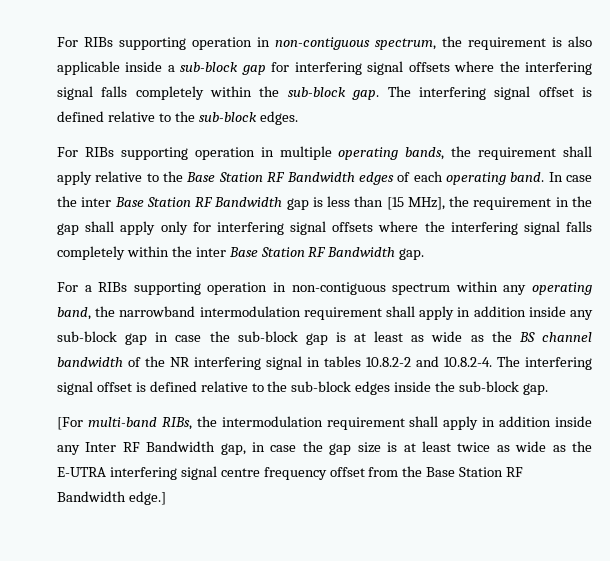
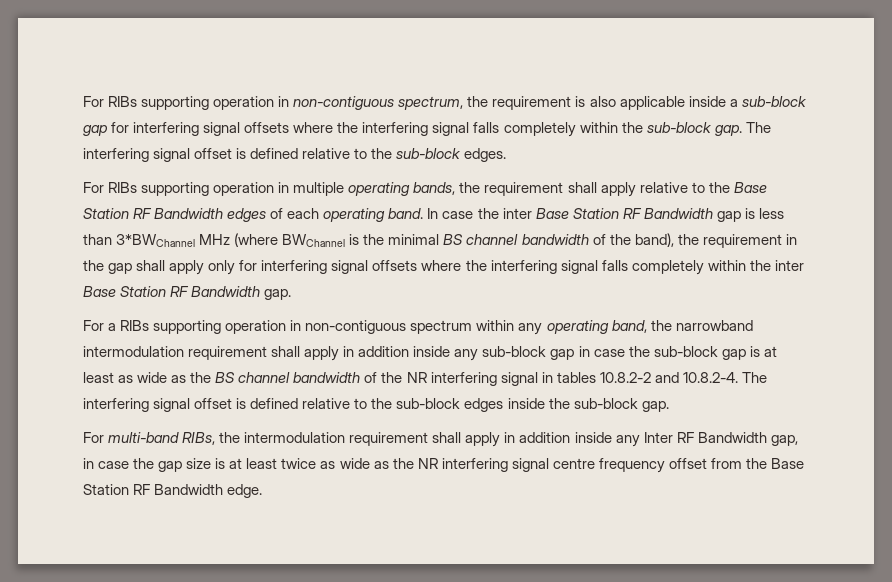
[386,197,445,210] [15 MHz], -> [116,233,674,247] 3*BWChannel MHz (where BWChannel is the minimal BS channel bandwidth of the band),
[57,417,83,430] [For -> [83,432,104,443] For
[57,467,106,477] E-UTRA -> [417,458,438,469] NR
[128,491,166,505] edge.] -> [227,484,263,498] edge.

